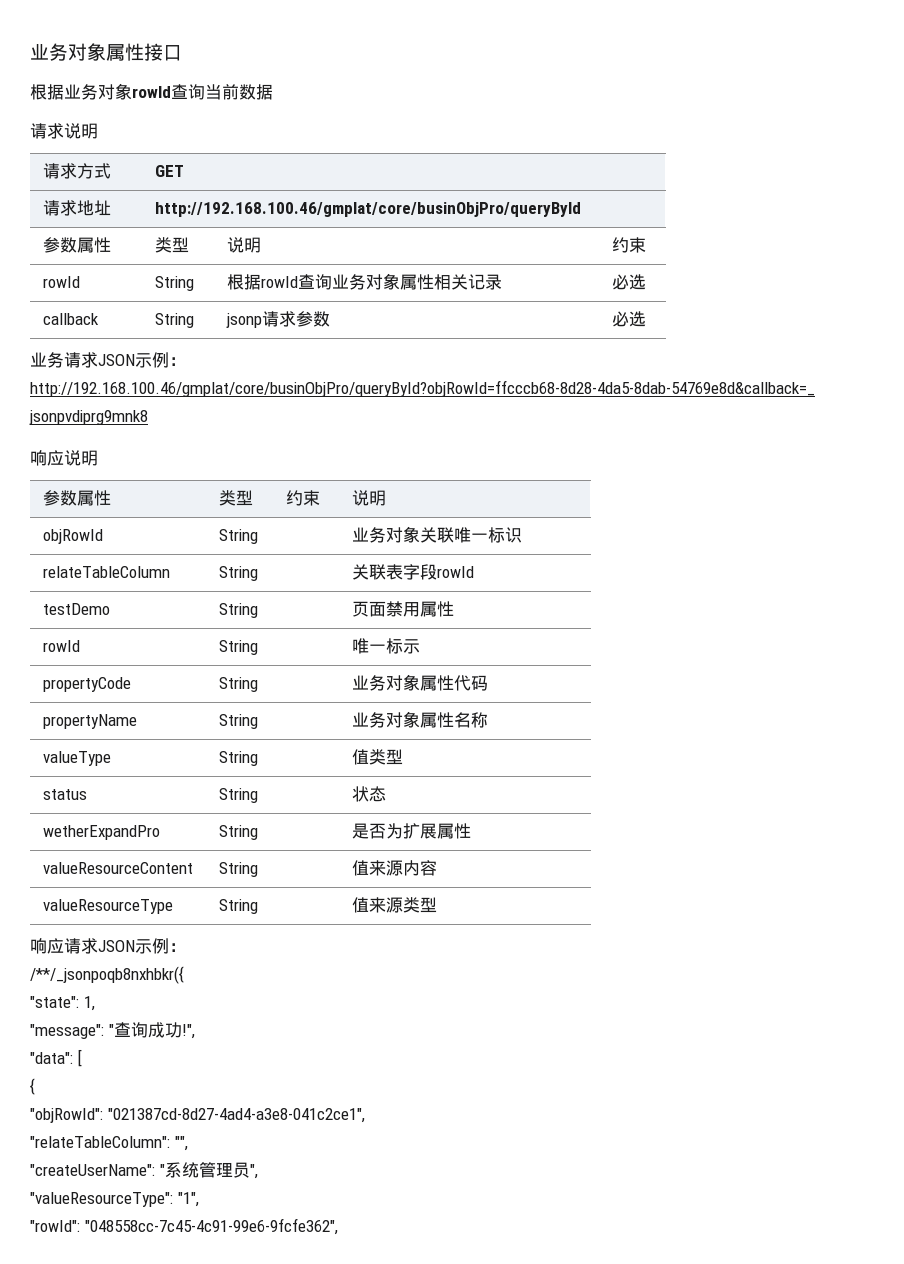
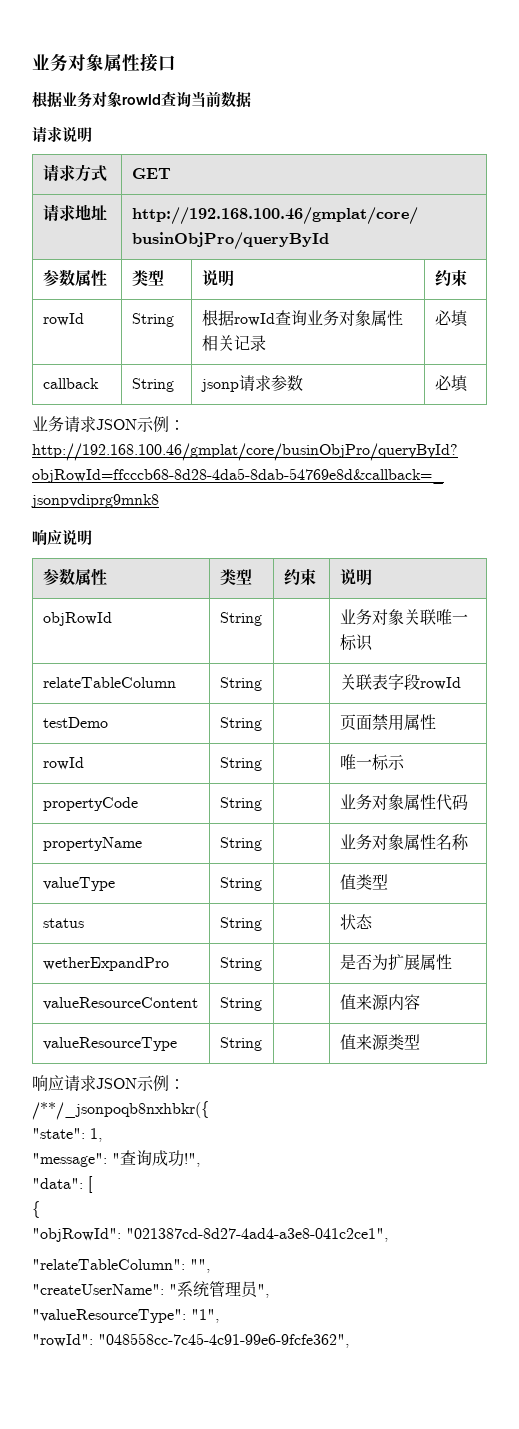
[628,274,646,290] 选 -> [450,310,469,327] 填
[628,311,646,327] 选 -> [450,375,469,392] 填

